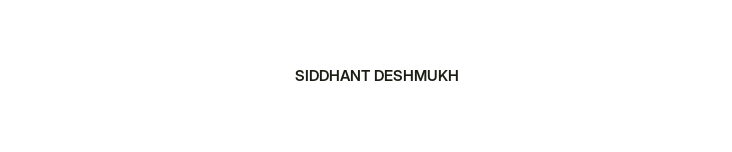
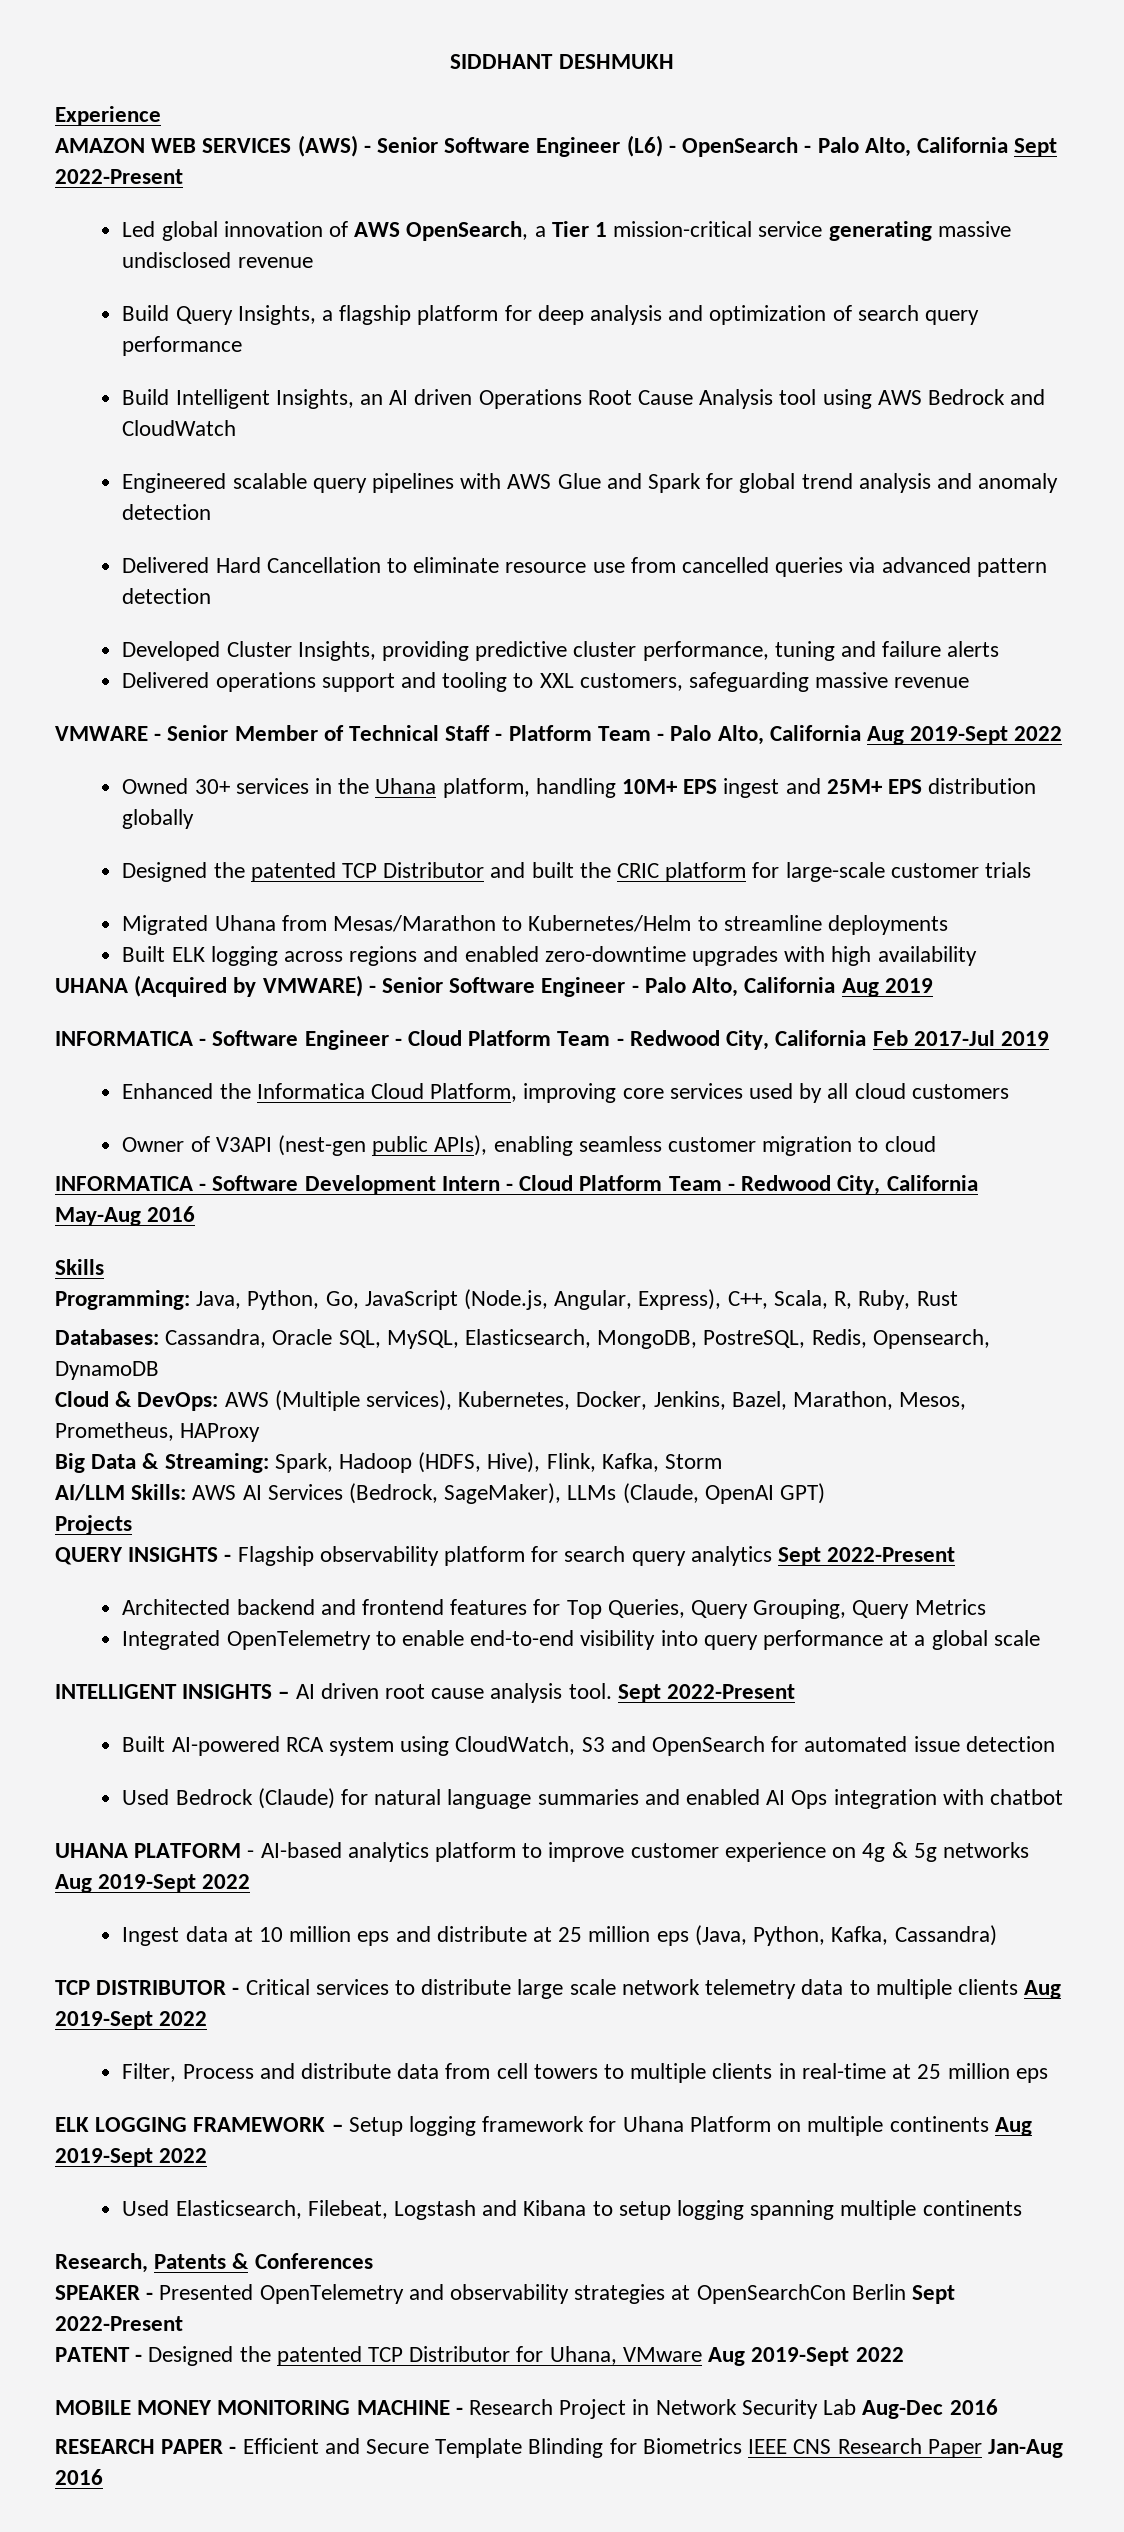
(460, 75) none -> [55,106,161,126] [55,135,1058,157] [55,169,183,184] [122,221,1011,241] [122,252,313,268] [122,305,980,325] [122,336,243,356] [122,389,1046,409] [122,420,237,436] [122,473,1059,493] [122,504,212,520] [122,557,1047,577] [122,588,212,604] [122,641,1000,661] [122,672,970,692] [55,725,1063,745] [122,778,1037,798] [122,809,195,829] [122,862,1032,882] [122,915,949,935] [122,946,977,966] [55,975,933,997] [55,1030,1049,1050] [122,1083,1009,1103] [122,1135,936,1156] [55,1175,978,1195] [55,1206,196,1226] [55,1259,104,1275] [55,1289,958,1310] [55,1329,990,1349] [55,1361,159,1380] [55,1390,967,1411] [55,1422,261,1442] [55,1452,723,1473] [55,1483,826,1504] [55,1515,132,1535] [55,1546,956,1566] [122,1599,986,1619] [122,1630,1040,1650] [55,1683,796,1703] [122,1736,1055,1756] [122,1788,1064,1809] [55,1842,1029,1862] [55,1874,251,1893] [122,1925,997,1946] [55,1979,1062,1999] [55,2011,208,2030] [122,2063,1048,2083] [55,2116,1032,2136] [55,2148,208,2167] [122,2200,1022,2220] [55,2253,373,2273] [55,2284,956,2304] [55,2316,183,2331] [55,2346,904,2366] [55,2399,998,2419] [55,2438,1063,2458] [55,2469,103,2485] // Experience // AMAZON WEB SERVICES (AWS) - Senior Software Engineer (L6) - OpenSearch - Palo Alto, California Sept 2022-Present // Led global innovation of AWS OpenSearch, a Tier 1 mission-critical service generating massive undisclosed revenue // Build Query Insights, a flagship platform for deep analysis and optimization of search query performance // Build Intelligent Insights, an AI driven Operations Root Cause Analysis tool using AWS Bedrock and CloudWatch // Engineered scalable query pipelines with AWS Glue and Spark for global trend analysis and anomaly detection // Delivered Hard Cancellation to eliminate resource use from cancelled queries via advanced pattern detection // Developed Cluster Insights, providing predictive cluster performance, tuning and failure alerts // Delivered operations support and tooling to XXL customers, safeguarding massive revenue // VMWARE - Senior Member of Technical Staff - Platform Team - Palo Alto, California Aug 2019-Sept 2022 // Owned 30+ services in the Uhana platform, handling 10M+ EPS ingest and 25M+ EPS distribution globally // Designed the patented TCP Distributor and built the CRIC platform for large-scale customer trials // Migrated Uhana from Mesas/Marathon to Kubernetes/Helm to streamline deployments // Built ELK logging across regions and enabled zero-downtime upgrades with high availability // UHANA (Acquired by VMWARE) - Senior Software Engineer - Palo Alto, California Aug 2019 // INFORMATICA - Software Engineer - Cloud Platform Team - Redwood City, California Feb 2017-Jul 2019 // Enhanced the Informatica Cloud Platform, improving core services used by all cloud customers // Owner of V3API (nest-gen public APIs), enabling seamless customer migration to cloud // INFORMATICA - Software Development Intern - Cloud Platform Team - Redwood City, California May-Aug 2016 // Skills // Programming: Java, Python, Go, JavaScript (Node.js, Angular, Express), C++, Scala, R, Ruby, Rust // Databases: Cassandra, Oracle SQL, MySQL, Elasticsearch, MongoDB, PostreSQL, Redis, Opensearch, DynamoDB // Cloud & DevOps: AWS (Multiple services), Kubernetes, Docker, Jenkins, Bazel, Marathon, Mesos, Prometheus, HAProxy // Big Data & Streaming: Spark, Hadoop (HDFS, Hive), Flink, Kafka, Storm // AI/LLM Skills: AWS AI Services (Bedrock, SageMaker), LLMs (Claude, OpenAI GPT) // Projects // QUERY INSIGHTS - Flagship observability platform for search query analytics Sept 2022-Present // Architected backend and frontend features for Top Queries, Query Grouping, Query Metrics // Integrated OpenTelemetry to enable end-to-end visibility into query performance at a global scale // INTELLIGENT INSIGHTS – AI driven root cause analysis tool. Sept 2022-Present // Built AI-powered RCA system using CloudWatch, S3 and OpenSearch for automated issue detection // Used Bedrock (Claude) for natural language summaries and enabled AI Ops integration with chatbot // UHANA PLATFORM - AI-based analytics platform to improve customer experience on 4g & 5g networks Aug 2019-Sept 2022 // Ingest data at 10 million eps and distribute at 25 million eps (Java, Python, Kafka, Cassandra) // TCP DISTRIBUTOR - Critical services to distribute large scale network telemetry data to multiple clients Aug 2019-Sept 2022 // Filter, Process and distribute data from cell towers to multiple clients in real-time at 25 million eps // ELK LOGGING FRAMEWORK – Setup logging framework for Uhana Platform on multiple continents Aug 2019-Sept 2022 // Used Elasticsearch, Filebeat, Logstash and Kibana to setup logging spanning multiple continents // Research, Patents & Conferences // SPEAKER - Presented OpenTelemetry and observability strategies at OpenSearchCon Berlin Sept 2022-Present // PATENT - Designed the patented TCP Distributor for Uhana, VMware Aug 2019-Sept 2022 // MOBILE MONEY MONITORING MACHINE - Research Project in Network Security Lab Aug-Dec 2016 // RESEARCH PAPER - Efficient and Secure Template Blinding for Biometrics IEEE CNS Research Paper Jan-Aug 2016

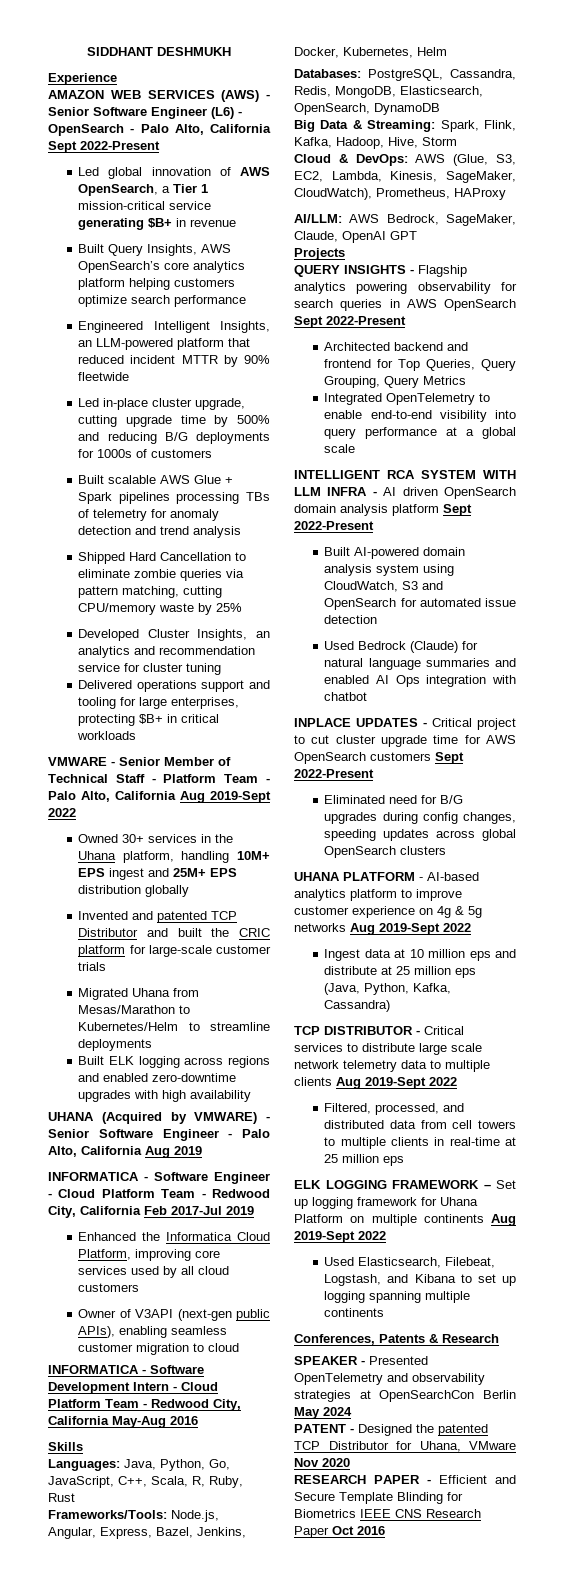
[937,221,1011,237] [122,252,313,268] [122,305,170,321] massive undisclosed revenue // Build -> [148,218,237,228] [78,244,105,253] $B+ in revenue // Built
[322,305,980,325] a flagship platform for deep analysis and optimization of search query -> [201,244,232,253] [78,261,246,273] [78,278,236,290] [78,295,171,307] AWS OpenSearch’s core analytics platform helping customers optimize search
[122,389,170,405] Build -> [78,321,144,333] Engineered
[389,389,1046,409] [122,420,237,436] [122,473,1059,493] [122,504,212,520] [122,557,1047,577] [122,588,212,604] [122,641,1000,661] AI driven Operations Root Cause Analysis tool using AWS Bedrock and CloudWatch // Engineered scalable query pipelines with AWS Glue and Spark for global trend analysis and anomaly detection // Delivered Hard Cancellation to eliminate resource use from cancelled queries via advanced pattern detection // Developed Cluster Insights, providing predictive cluster performance, tuning and failure alerts -> [96,338,251,350] [78,355,270,367] [78,372,130,381] [78,398,246,410] [78,415,270,427] [78,432,270,444] [78,449,213,458] [78,475,234,484] [78,492,270,504] [78,509,220,521] [78,526,242,538] [78,552,247,564] [78,569,245,581] [78,586,223,598] [78,603,243,615] [78,629,270,641] [78,646,256,658] [78,663,222,675] LLM-powered platform that reduced incident MTTR by 90% fleetwide // Led in-place cluster upgrade, cutting upgrade time by 500% and reducing B/G deployments for 1000s of customers // Built scalable AWS Glue + Spark pipelines processing TBs of telemetry for anomaly detection and trend analysis // Shipped Hard Cancellation to eliminate zombie queries via pattern matching, cutting CPU/memory waste by 25% // Developed Cluster Insights, an analytics and recommendation service for cluster tuning
[513,672,970,692] to XXL customers, safeguarding massive revenue -> [120,697,240,709] [78,714,220,726] [77,731,137,740] for large enterprises, protecting $B+ in critical workloads
[122,862,245,882] Designed the -> [78,911,154,920] Invented and
[278,1135,367,1156] (nest-gen -> [177,1309,232,1321] (next-gen
[55,1290,190,1310] Programming: -> [48,1459,120,1471] Languages:
[364,1289,722,1310] JavaScript (Node.js, Angular, Express), -> [48,1476,114,1488] JavaScript,
[55,1329,990,1349] [55,1361,159,1380] [55,1390,967,1411] [55,1422,261,1442] Databases: Cassandra, Oracle SQL, MySQL, Elasticsearch, MongoDB, PostreSQL, Redis, Opensearch, DynamoDB // Cloud & DevOps: AWS (Multiple services), Kubernetes, Docker, Jenkins, Bazel, Marathon, Mesos, Prometheus, HAProxy -> [48,1510,219,1522] [48,1527,246,1539] [294,47,447,58] [294,69,516,81] [294,86,483,98] [294,103,440,115] Frameworks/Tools: Node.js, Angular, Express, Bazel, Jenkins, Docker, Kubernetes, Helm // Databases: PostgreSQL, Cassandra, Redis, MongoDB, Elasticsearch, OpenSearch, DynamoDB
[339,1452,723,1473] [55,1483,826,1504] Hadoop (HDFS, Hive), Flink, Kafka, Storm // AI/LLM Skills: AWS AI Services (Bedrock, SageMaker), LLMs (Claude, OpenAI GPT) -> [484,120,516,131] [294,137,457,149] [294,154,516,166] [294,171,516,183] [294,188,506,200] [294,214,516,226] [294,231,417,243] Flink, Kafka, Hadoop, Hive, Storm // Cloud & DevOps: AWS (Glue, S3, EC2, Lambda, Kinesis, SageMaker, CloudWatch), Prometheus, HAProxy // AI/LLM: AWS Bedrock, SageMaker, Claude, OpenAI GPT
[319,1546,772,1566] observability platform for search query analytics -> [294,282,517,294] [294,299,516,311] analytics powering observability for search queries in AWS OpenSearch
[450,1599,528,1615] features -> (372, 363) none
[182,1683,612,1703] INSIGHTS – AI driven root cause analysis tool. -> [387,470,516,479] [294,487,516,499] [294,504,439,516] RCA SYSTEM WITH LLM INFRA - AI driven OpenSearch domain analysis platform
[285,1737,324,1752] RCA -> [423,547,466,556] [324,564,373,576] domain analysis
(1064, 1797) none -> [294,718,516,730] [294,735,516,747] [294,752,464,764] [294,769,374,778] [324,795,464,804] [324,812,516,824] [324,829,516,841] [324,846,447,858] // INPLACE UPDATES - Critical project to cut cluster upgrade time for AWS OpenSearch customers Sept 2022-Present // Eliminated need for B/G upgrades during config changes, speeding updates across global OpenSearch clusters
[122,2063,392,2082] Filter, Process and distribute -> [324,1103,465,1115] [324,1120,385,1129] Filtered, processed, and distributed
[348,2117,403,2136] Setup -> [496,1180,516,1189] [294,1199,308,1209] Set up
[394,2200,477,2220] Logstash -> [324,1274,382,1286] Logstash,
[618,2201,671,2220] setup -> [477,1274,516,1286] set up
[55,2253,148,2273] Research, -> [294,1334,375,1345] Conferences,
[254,2253,373,2269] Conferences -> [442,1334,499,1343] Research
[912,2285,956,2304] [55,2316,183,2331] Sept 2022-Present -> [294,1407,352,1419] May 2024
[708,2347,904,2366] [55,2399,998,2419] Aug 2019-Sept 2022 // MOBILE MONEY MONITORING MACHINE - Research Project in Network Security Lab Aug-Dec 2016 -> [294,1458,350,1467] Nov 2020
[987,2439,1063,2458] Jan-Aug -> [332,1526,354,1535] Oct

